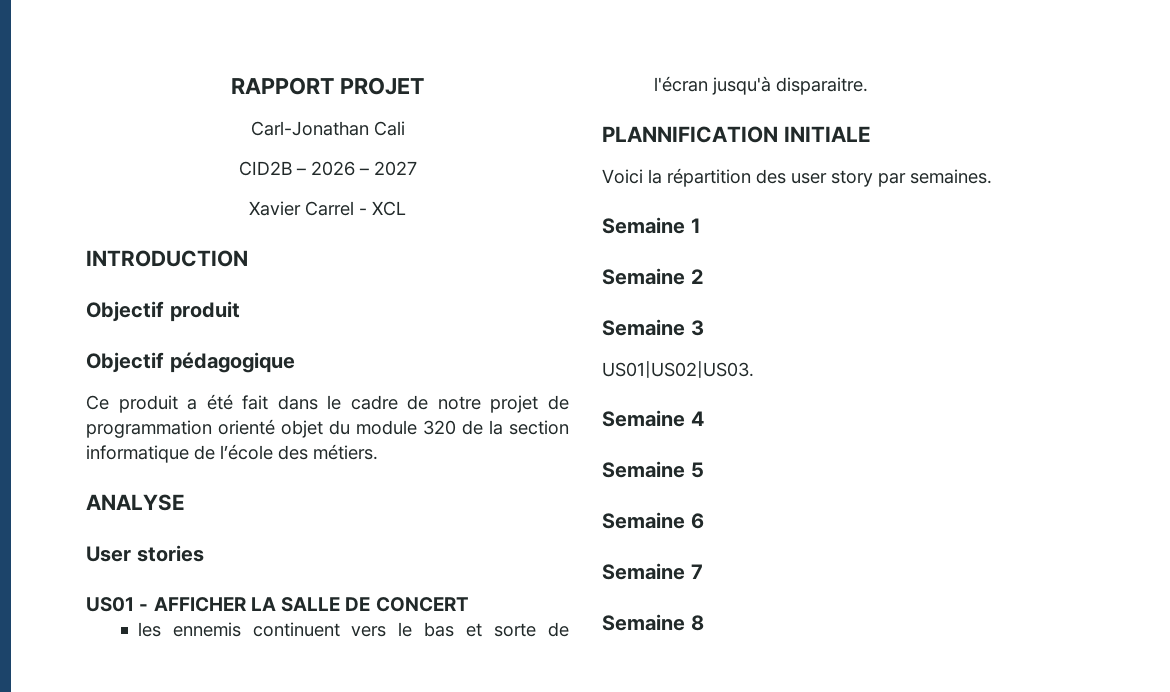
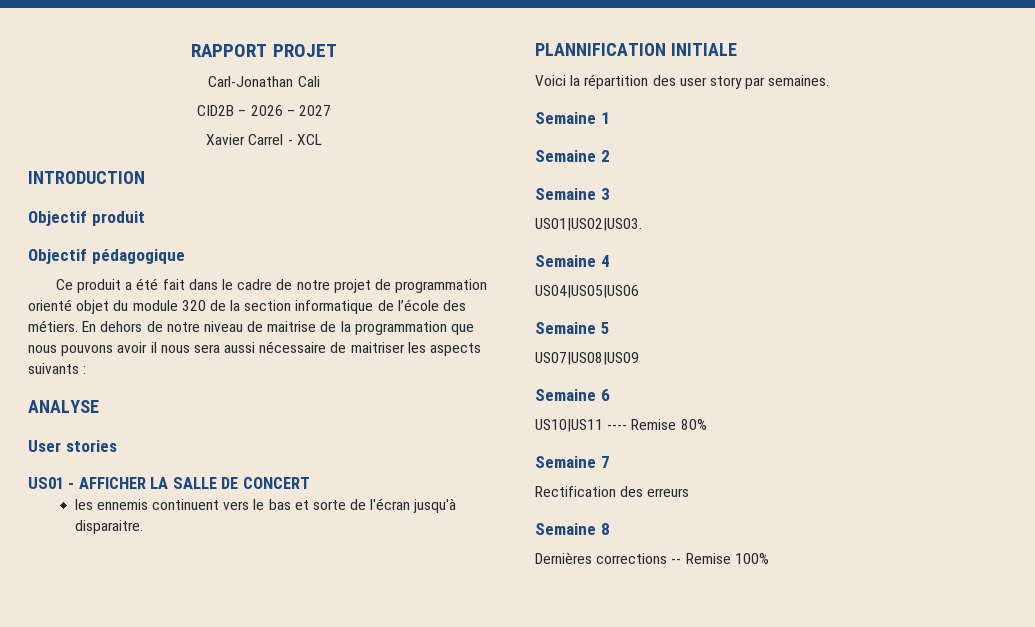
(378, 452) none -> [82,321,475,335] [28,341,482,356] [28,363,87,374] En dehors de notre niveau de maitrise de la programmation que nous pouvons avoir il nous sera aussi nécessaire de maitriser les aspects suivants :
(704, 418) none -> [535,285,639,298] // US04|US05|US06
(704, 470) none -> [535,352,639,365] // US07|US08|US09
(704, 521) none -> [535,419,707,432] // US10|US11 ---- Remise 80%
(703, 571) none -> [535,486,690,497] // Rectification des erreurs
(704, 623) none -> [535,552,769,564] // Dernières corrections -- Remise 100%

